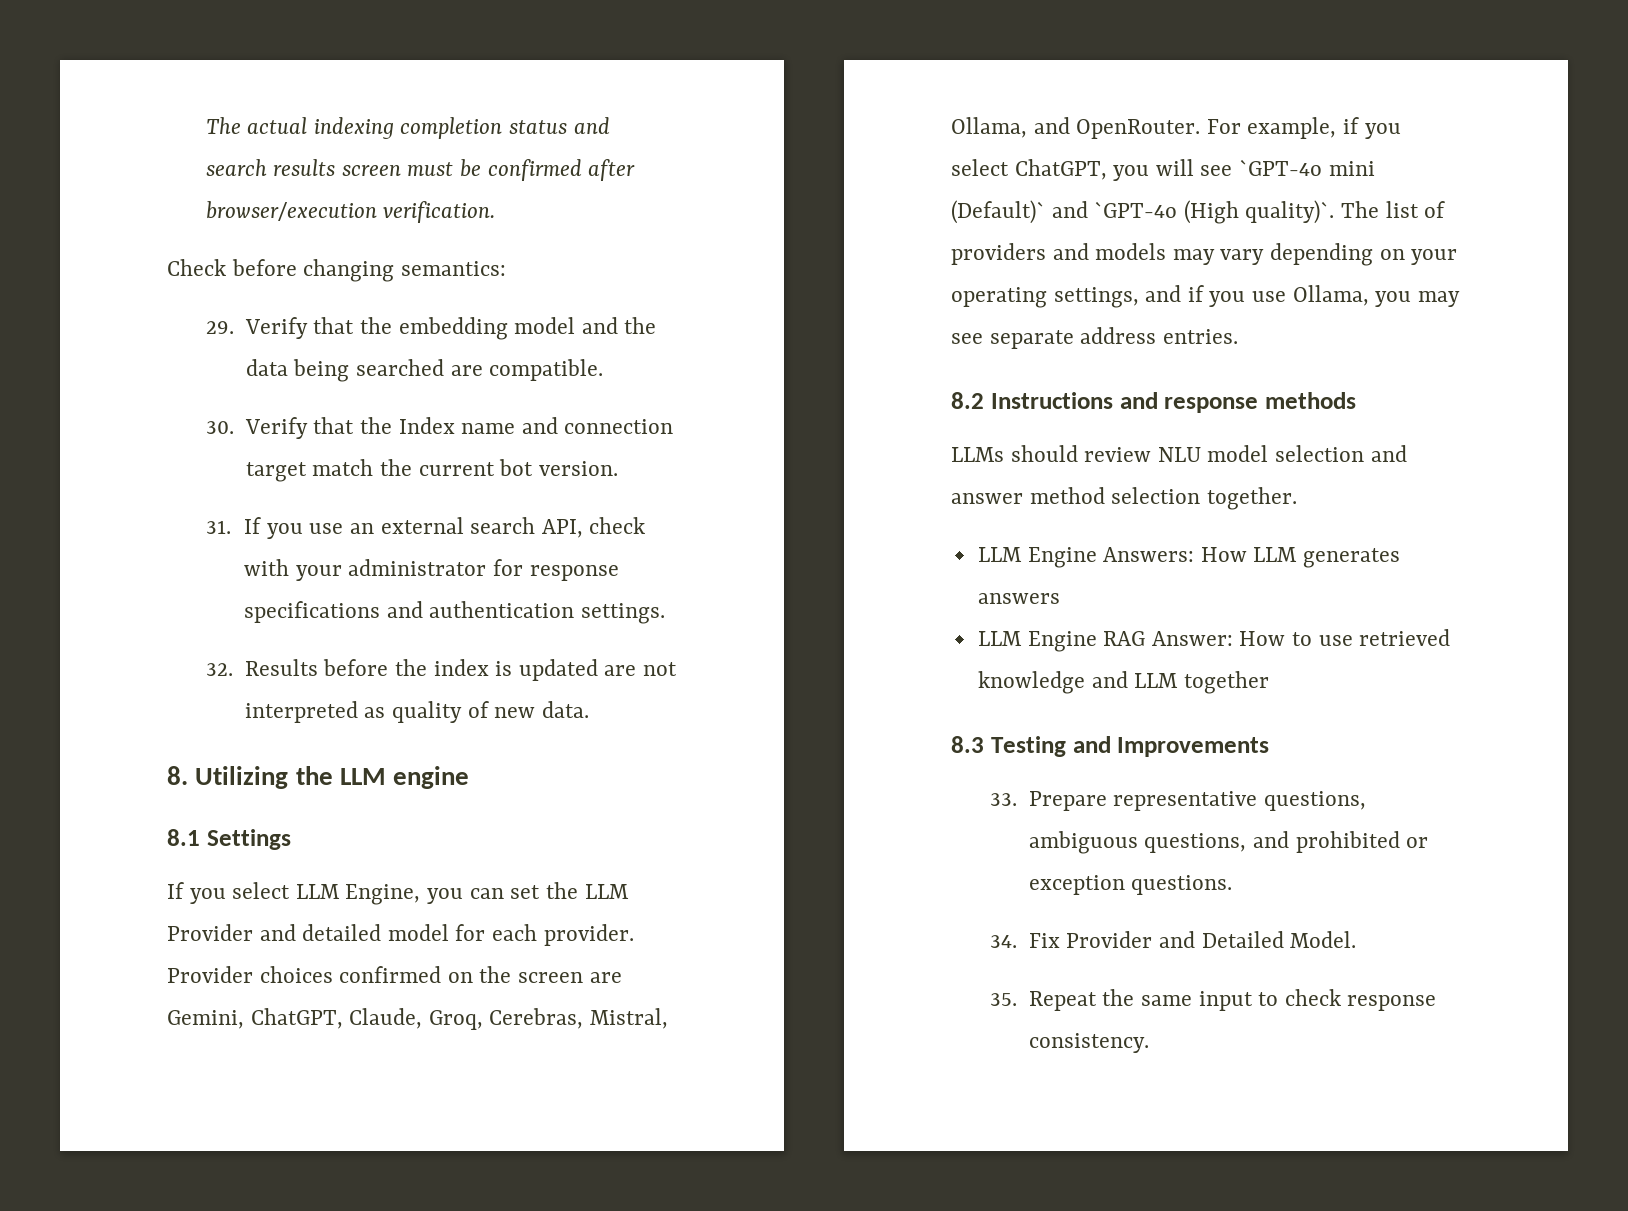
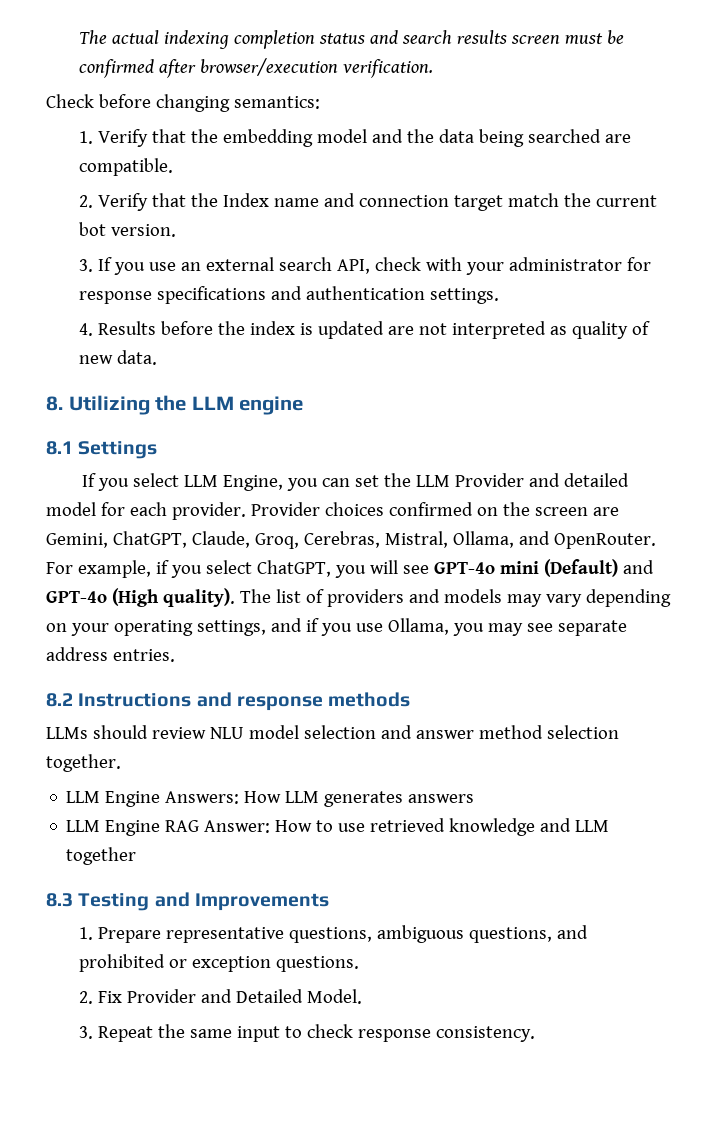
[205,321,234,334] 29. -> [79,131,94,144] 1.
[205,421,234,434] 30. -> [79,195,94,208] 2.
[205,520,231,534] 31. -> [79,259,94,272] 3.
[205,663,233,676] 32. -> [79,323,94,336] 4.
[1239,159,1375,176] [951,200,1335,224] `GPT-4o mini (Default)` and `GPT-4o (High quality)`. -> [433,559,654,577] [46,588,235,607] GPT-4o mini (Default) and GPT-4o (High quality).
[989,793,1017,806] 33. -> [79,927,94,940] 1.
[989,935,1017,948] 34. -> [79,991,94,1004] 2.
[989,993,1017,1006] 35. -> [79,1026,94,1039] 3.

